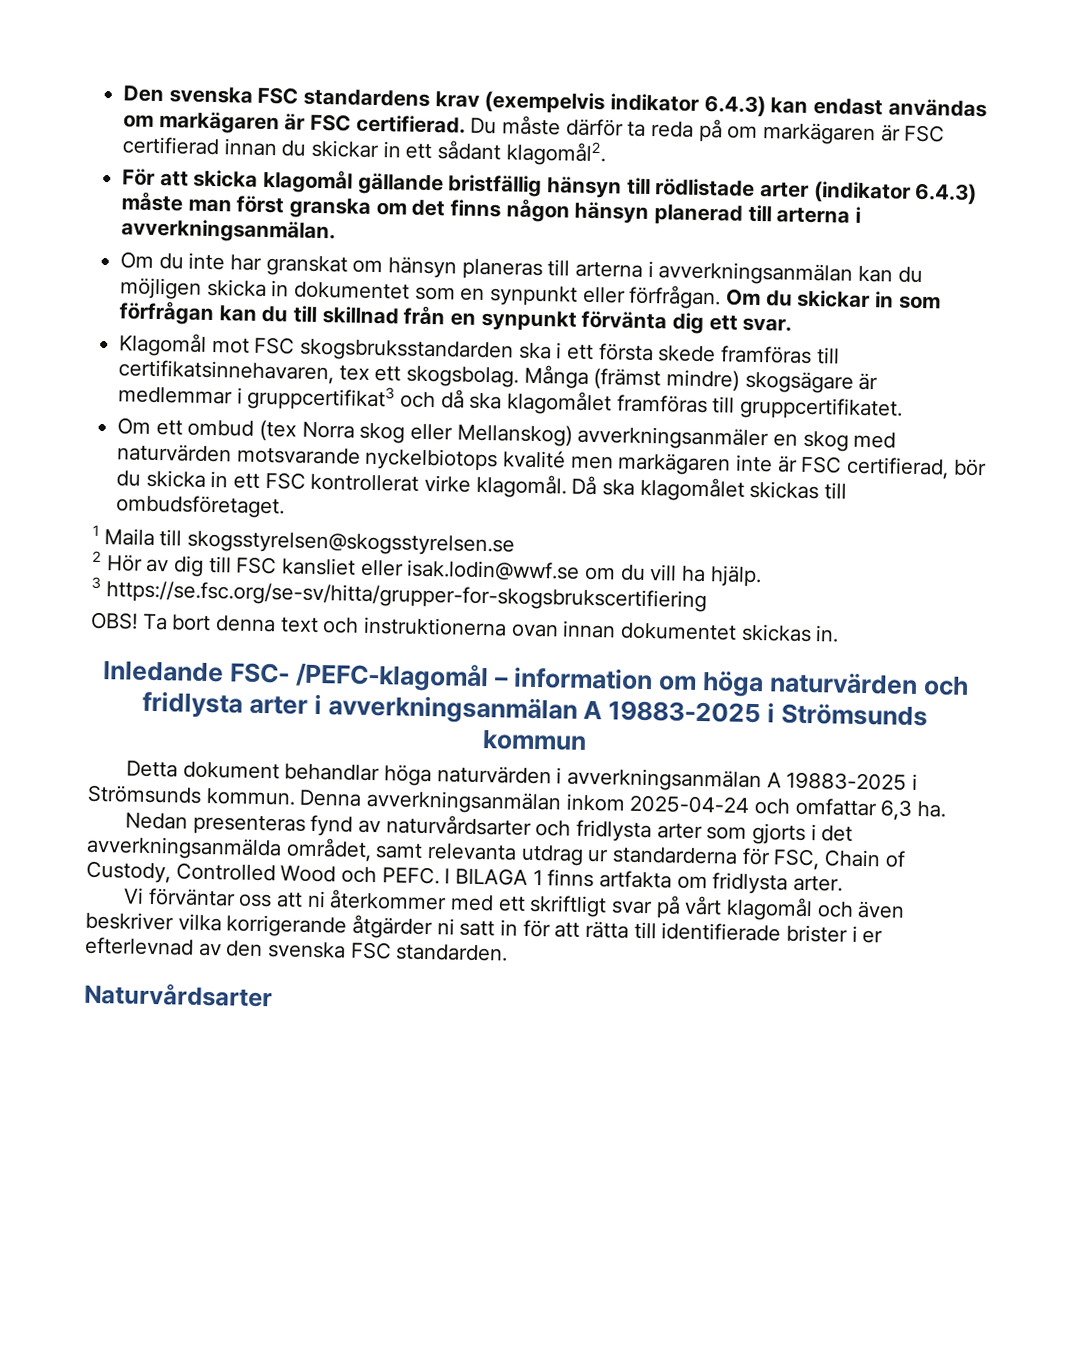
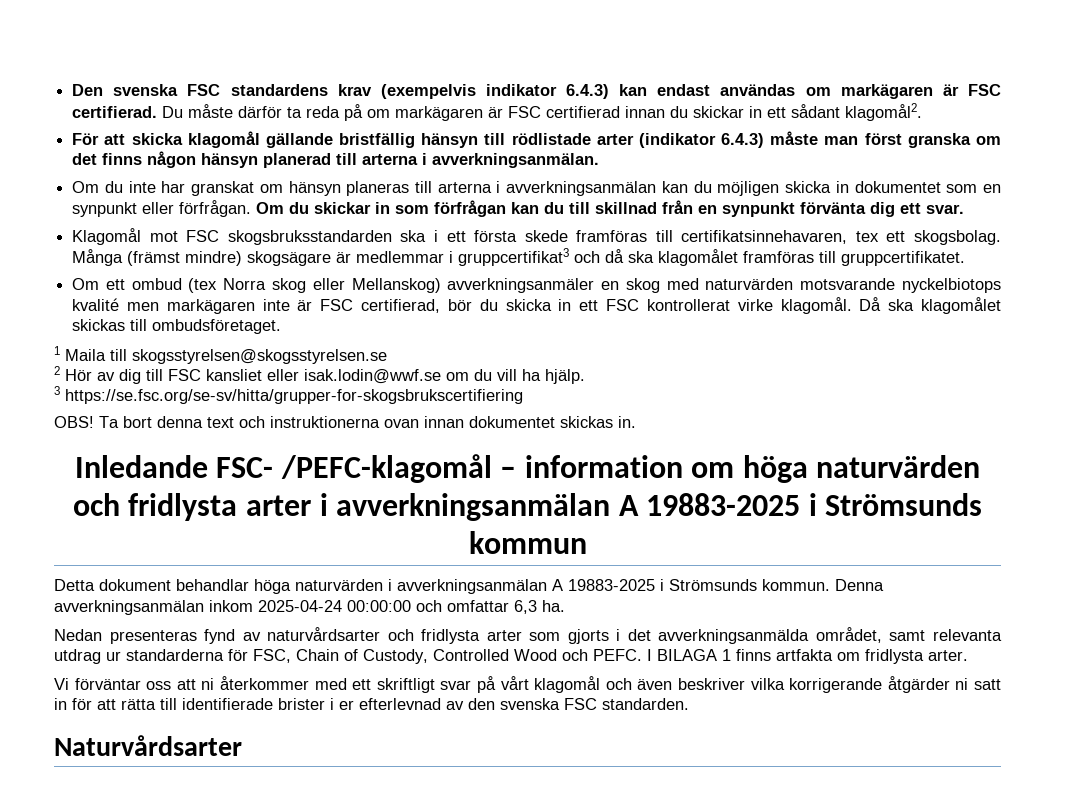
(751, 804) none -> [347,600,411,612] 00:00:00

